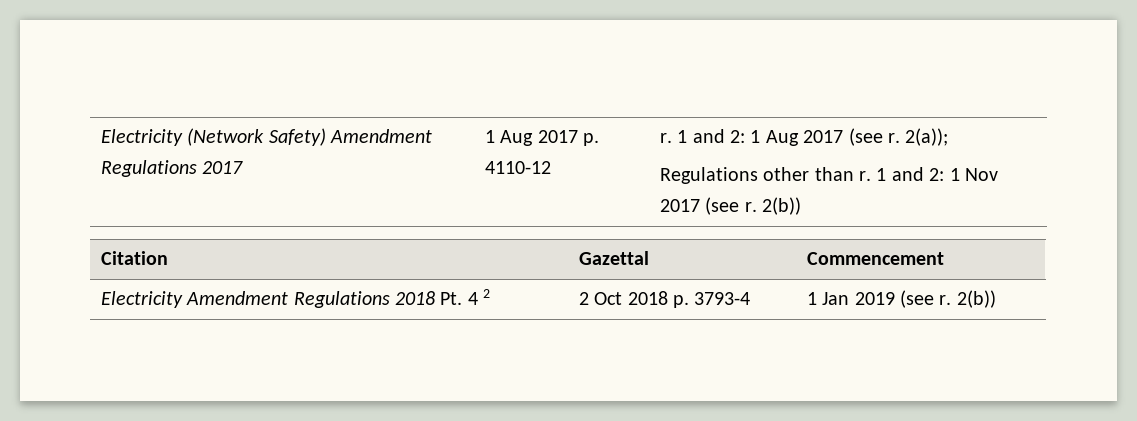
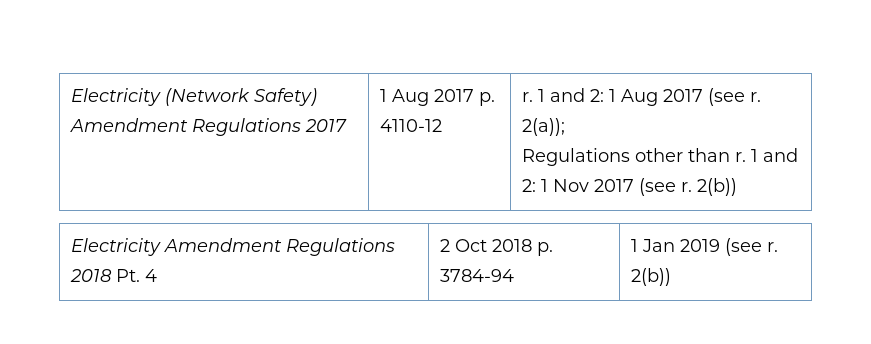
[100,251,168,265] [578,251,649,265] [806,252,944,265] // Citation | Gazettal | Commencement -> (737, 187) none
[483,289,491,298] 2 -> (157, 275) none
[694,292,751,305] 3793-4 -> [439,269,514,282] 3784-94

